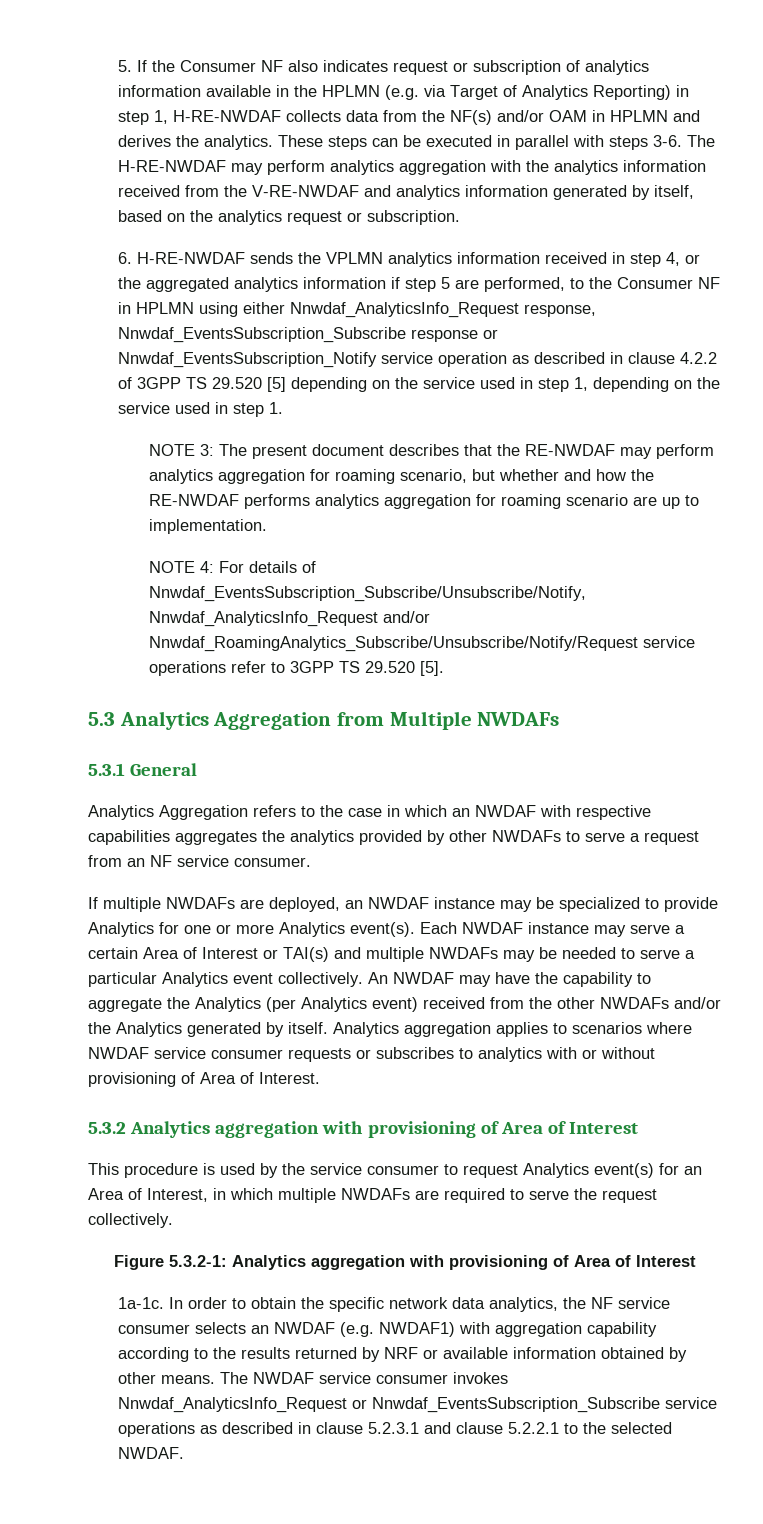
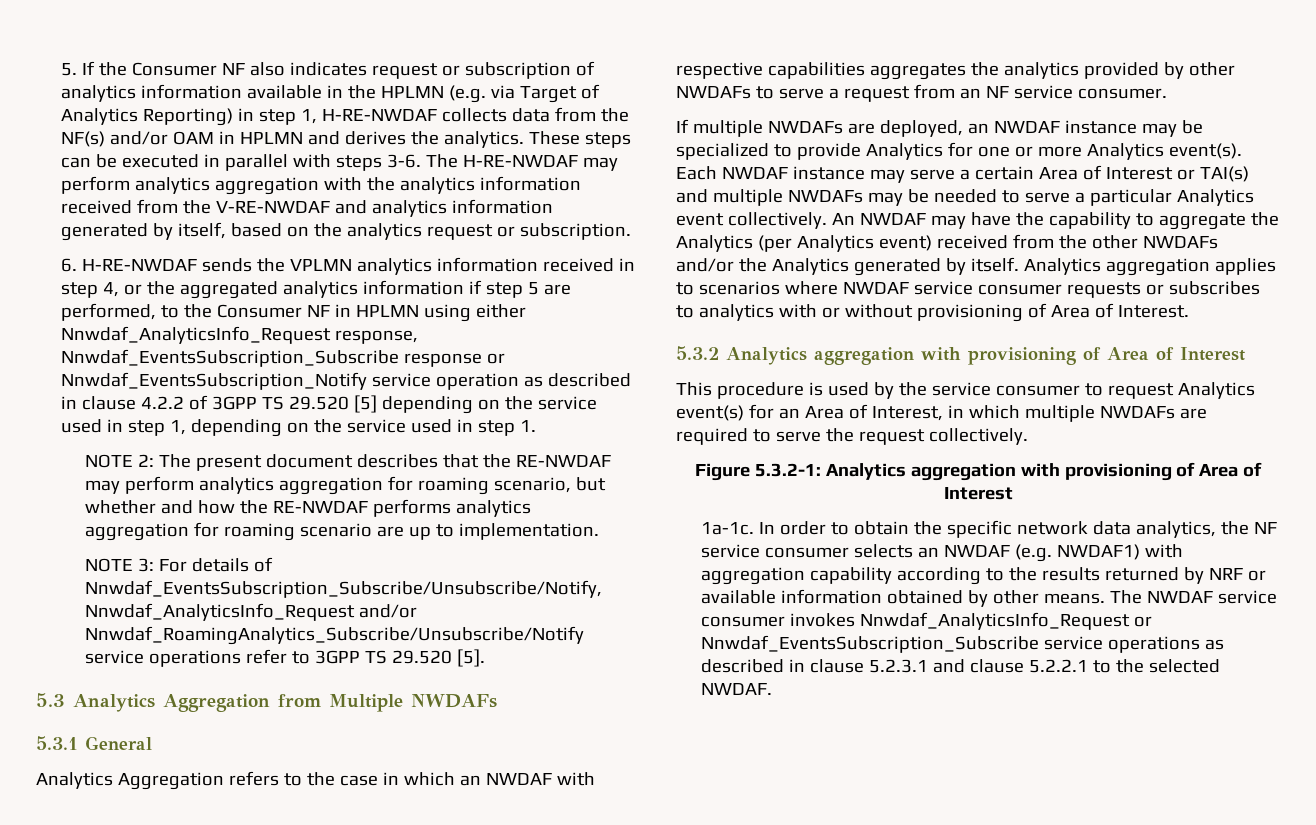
[199,444,214,456] 3: -> [138,454,155,467] 2:
[199,561,214,573] 4: -> [138,558,155,572] 3:
[148,636,638,652] Nnwdaf_RoamingAnalytics_Subscribe/Unsubscribe/Notify/Request -> [85,626,585,645] Nnwdaf_RoamingAnalytics_Subscribe/Unsubscribe/Notify

